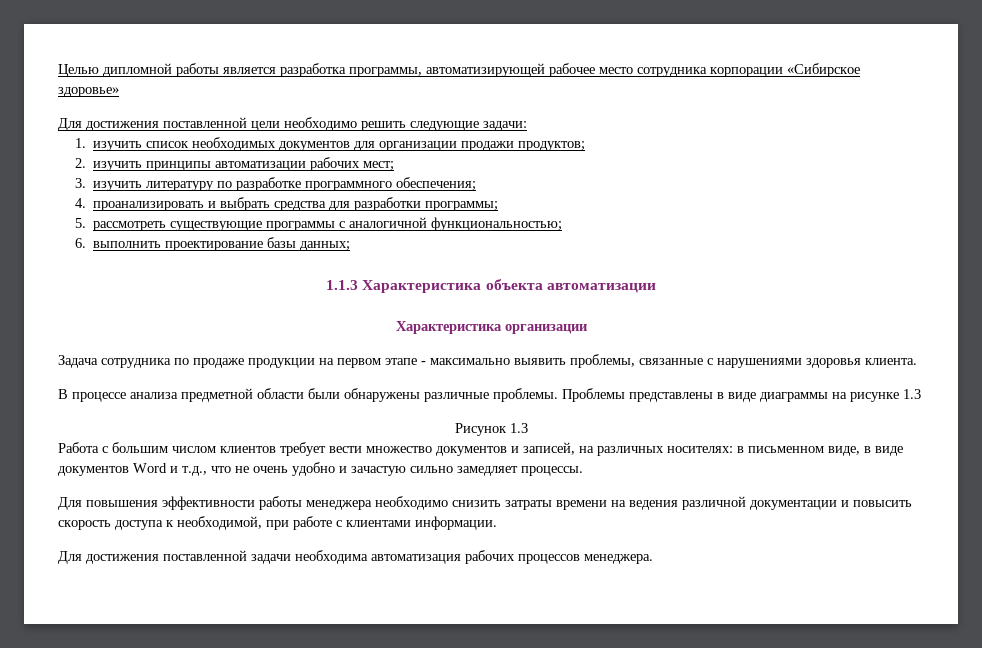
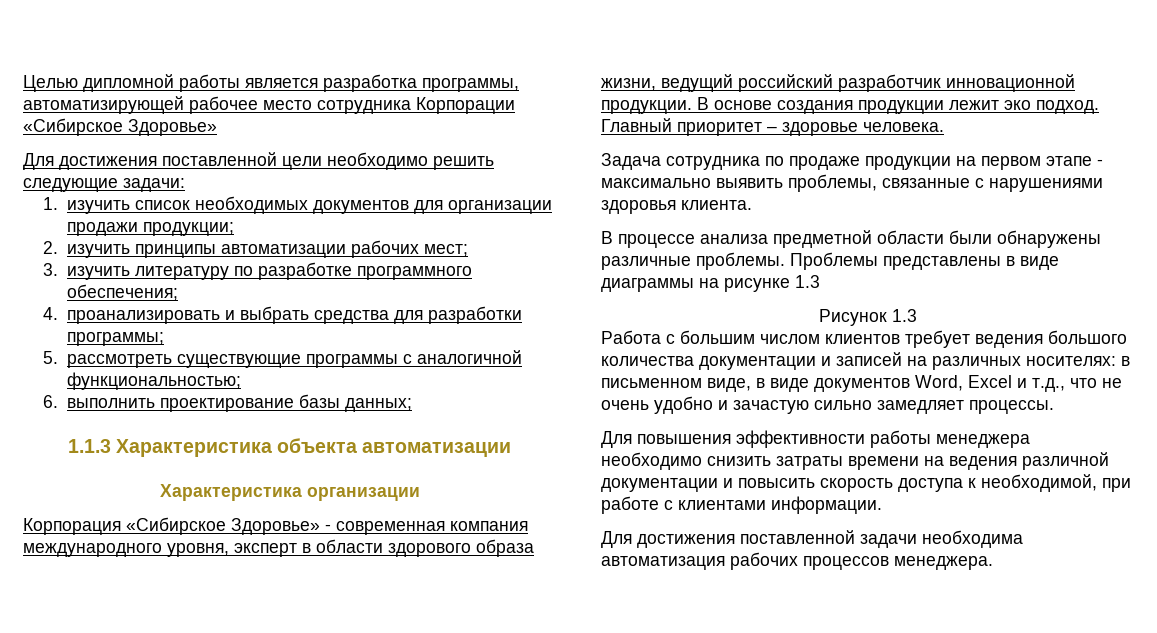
[710,63,860,77] [58,87,119,97] корпорации «Сибирское здоровье» -> [416,97,515,114] [23,118,217,136] Корпорации «Сибирское Здоровье»
[517,141,585,151] продуктов; -> [143,222,235,236] продукции;
(587, 329) none -> [23,517,528,535] [23,539,534,557] [601,74,1075,92] [601,97,1099,114] [601,118,944,136] // Корпорация «Сибирское Здоровье» - современная компания международного уровня, эксперт в области здорового образа жизни, ведущий российский разработчик инновационной продукции. В основе создания продукции лежит эко подход. Главный приоритет – здоровье человека.
[329,442,575,456] вести множество документов и записей, -> [975,330,1127,348] [601,352,902,370] ведения большого количества документации и записей
[133,463,167,473] Word -> [915,375,1012,391] Word, Excel

